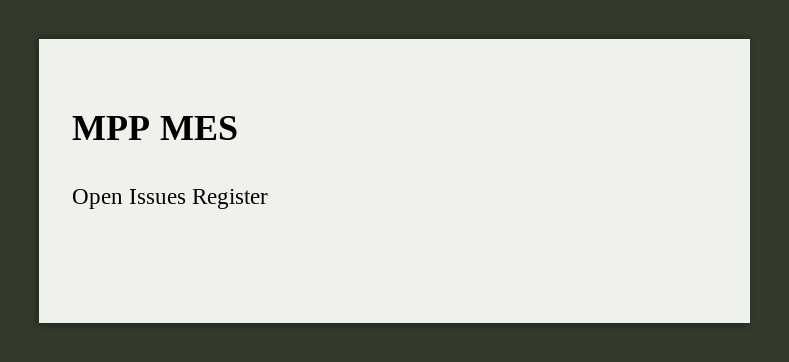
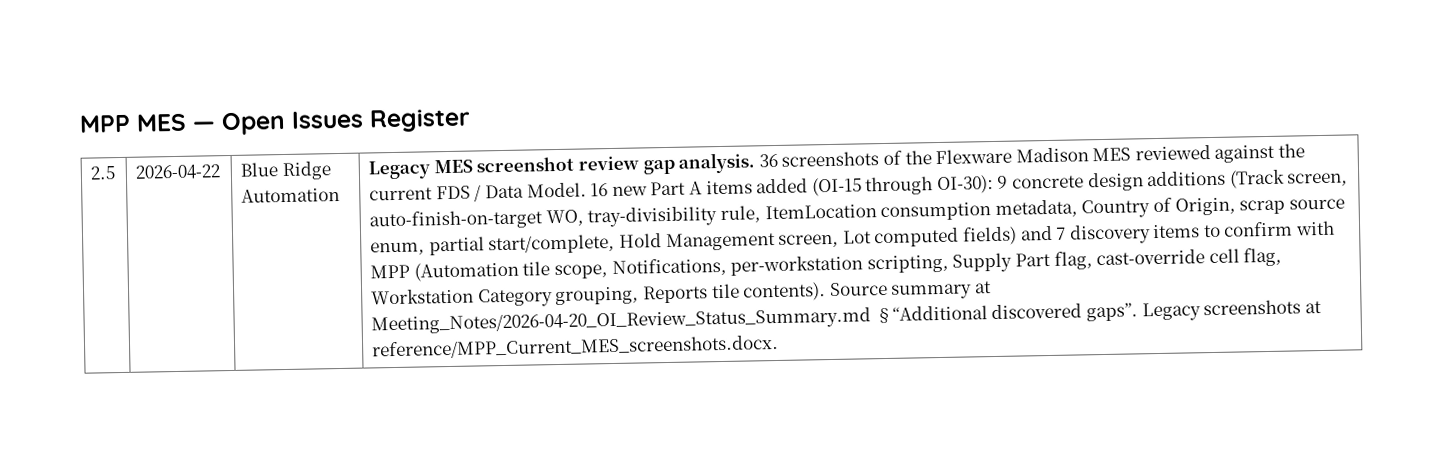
(238, 128) // -> [192,121,216,131] —
(269, 199) none -> [90,166,116,180] [135,164,221,180] [240,161,332,181] [241,187,341,203] [368,143,1306,180] [369,169,1349,202] [369,197,1345,231] [370,220,1336,256] [370,247,1283,282] [371,281,992,308] [371,299,1322,336] [372,334,780,360] // 2.5 | 2026-04-22 | Blue Ridge Automation | Legacy MES screenshot review gap analysis. 36 screenshots of the Flexware Madison MES reviewed against the current FDS / Data Model. 16 new Part A items added (OI-15 through OI-30): 9 concrete design additions (Track screen, auto-finish-on-target WO, tray-divisibility rule, ItemLocation consumption metadata, Country of Origin, scrap source enum, partial start/complete, Hold Management screen, Lot computed fields) and 7 discovery items to confirm with MPP (Automation tile scope, Notifications, per-workstation scripting, Supply Part flag, cast-override cell flag, Workstation Category grouping, Reports tile contents). Source summary at Meeting_Notes/2026-04-20_OI_Review_Status_Summary.md §“Additional discovered gaps”. Legacy screenshots at reference/MPP_Current_MES_screenshots.docx.

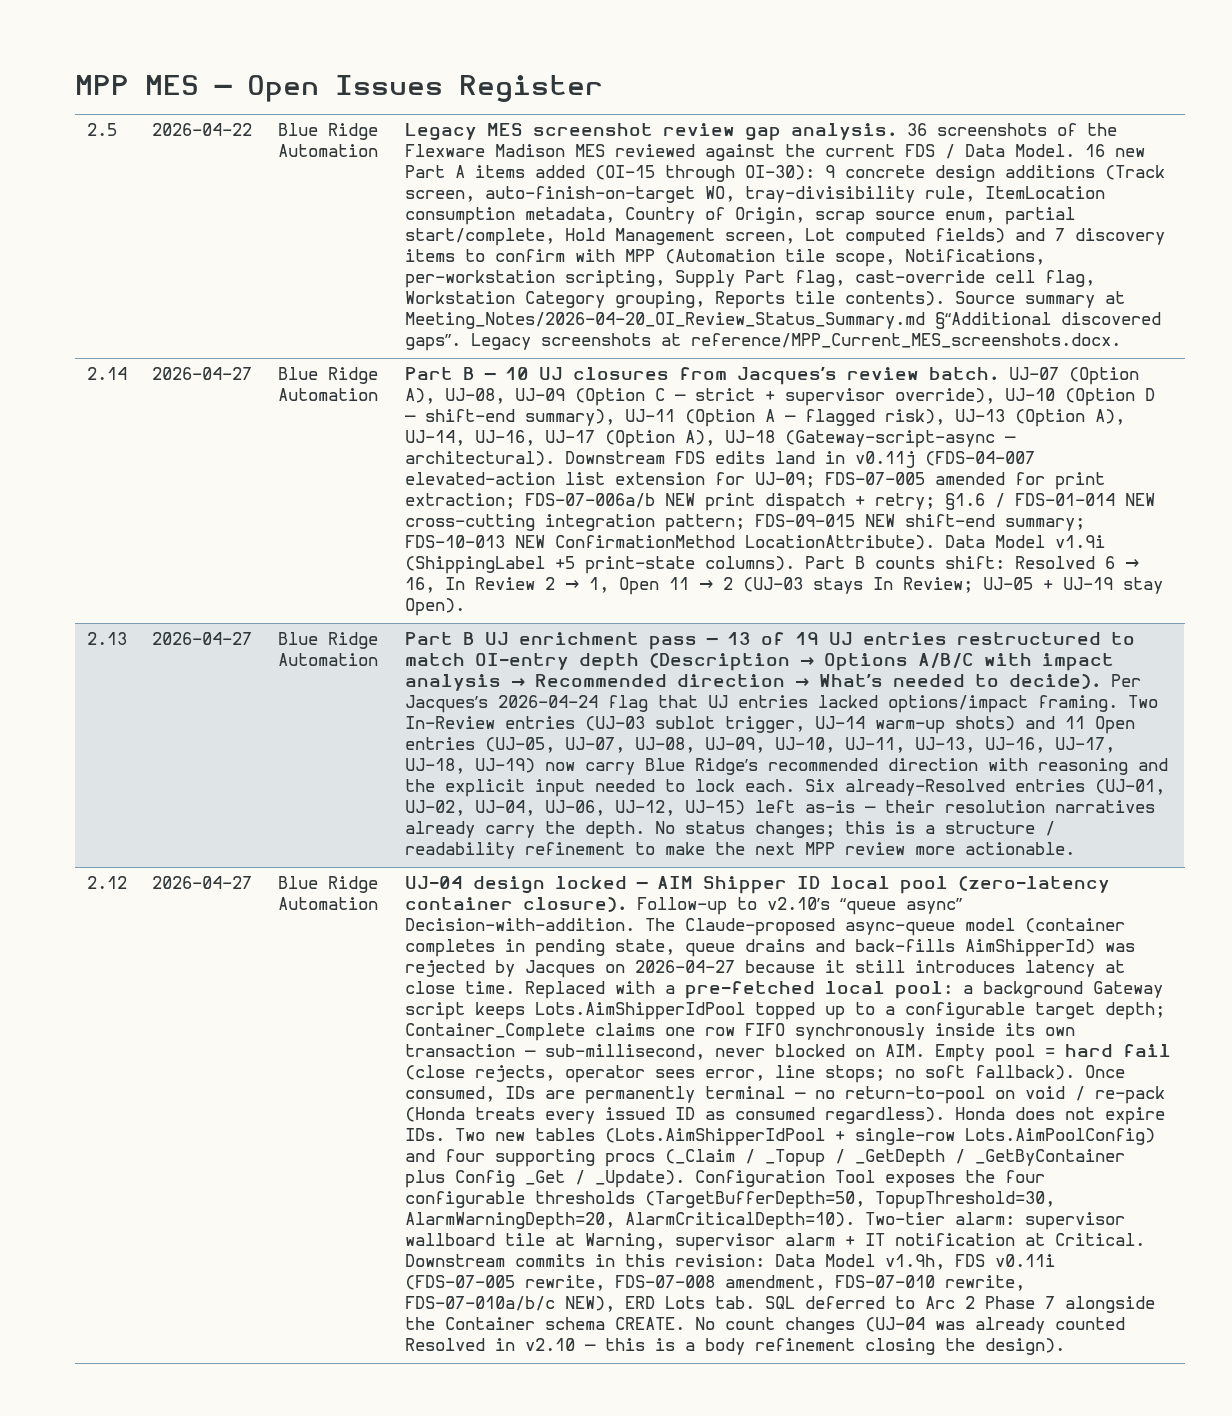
(780, 347) none -> [87,367,128,380] [152,367,253,380] [278,367,379,384] [278,388,379,401] [405,367,1140,385] [405,388,1156,406] [405,409,1126,427] [405,430,1017,448] [405,451,1036,468] [405,472,1106,490] [405,493,1156,511] [405,514,1086,532] [405,535,1106,550] [405,556,1140,574] [405,577,1164,595] [405,598,466,616] [87,632,128,645] [152,632,253,645] [278,632,379,649] [278,653,379,666] [405,632,1136,650] [405,653,1115,671] [405,674,1142,691] [405,695,1159,713] [405,716,1136,734] [405,737,1116,753] [405,758,1169,775] [405,779,1166,797] [405,800,1156,816] [405,821,1056,839] [405,842,1076,859] [87,876,128,889] [152,876,253,889] [278,876,379,893] [278,897,379,910] [405,876,1111,894] [405,897,963,915] [405,918,1126,936] [405,939,1136,957] [405,960,1126,978] [405,981,1164,999] [405,1002,1166,1020] [405,1023,1076,1041] [405,1044,1172,1062] [405,1065,1126,1083] [405,1086,1166,1104] [405,1107,1166,1125] [405,1128,1156,1146] [405,1149,1126,1167] [405,1170,1046,1188] [405,1191,1056,1209] [405,1212,1126,1230] [405,1233,1146,1251] [405,1254,1056,1270] [405,1275,1026,1291] [405,1296,1156,1313] [405,1317,1126,1334] [405,1338,1066,1355] // 2.14 | 2026-04-27 | Blue Ridge Automation | Part B — 10 UJ closures from Jacques’s review batch. UJ-07 (Option A), UJ-08, UJ-09 (Option C — strict + supervisor override), UJ-10 (Option D — shift-end summary), UJ-11 (Option A — flagged risk), UJ-13 (Option A), UJ-14, UJ-16, UJ-17 (Option A), UJ-18 (Gateway-script-async — architectural). Downstream FDS edits land in v0.11j (FDS-04-007 elevated-action list extension for UJ-09; FDS-07-005 amended for print extraction; FDS-07-006a/b NEW print dispatch + retry; §1.6 / FDS-01-014 NEW cross-cutting integration pattern; FDS-09-015 NEW shift-end summary; FDS-10-013 NEW ConfirmationMethod LocationAttribute). Data Model v1.9i (ShippingLabel +5 print-state columns). Part B counts shift: Resolved 6 → 16, In Review 2 → 1, Open 11 → 2 (UJ-03 stays In Review; UJ-05 + UJ-19 stay Open). // 2.13 | 2026-04-27 | Blue Ridge Automation | Part B UJ enrichment pass — 13 of 19 UJ entries restructured to match OI-entry depth (Description → Options A/B/C with impact analysis → Recommended direction → What’s needed to decide). Per Jacques’s 2026-04-24 flag that UJ entries lacked options/impact framing. Two In-Review entries (UJ-03 sublot trigger, UJ-14 warm-up shots) and 11 Open entries (UJ-05, UJ-07, UJ-08, UJ-09, UJ-10, UJ-11, UJ-13, UJ-16, UJ-17, UJ-18, UJ-19) now carry Blue Ridge’s recommended direction with reasoning and the explicit input needed to lock each. Six already-Resolved entries (UJ-01, UJ-02, UJ-04, UJ-06, UJ-12, UJ-15) left as-is — their resolution narratives already carry the depth. No status changes; this is a structure / readability refinement to make the next MPP review more actionable. // 2.12 | 2026-04-27 | Blue Ridge Automation | UJ-04 design locked — AIM Shipper ID local pool (zero-latency container closure). Follow-up to v2.10’s “queue async” Decision-with-addition. The Claude-proposed async-queue model (container completes in pending state, queue drains and back-fills AimShipperId) was rejected by Jacques on 2026-04-27 because it still introduces latency at close time. Replaced with a pre-fetched local pool: a background Gateway script keeps Lots.AimShipperIdPool topped up to a configurable target depth; Container_Complete claims one row FIFO synchronously inside its own transaction — sub-millisecond, never blocked on AIM. Empty pool = hard fail (close rejects, operator sees error, line stops; no soft fallback). Once consumed, IDs are permanently terminal — no return-to-pool on void / re-pack (Honda treats every issued ID as consumed regardless). Honda does not expire IDs. Two new tables (Lots.AimShipperIdPool + single-row Lots.AimPoolConfig) and four supporting procs (_Claim / _Topup / _GetDepth / _GetByContainer plus Config _Get / _Update). Configuration Tool exposes the four configurable thresholds (TargetBufferDepth=50, TopupThreshold=30, AlarmWarningDepth=20, AlarmCriticalDepth=10). Two-tier alarm: supervisor wallboard tile at Warning, supervisor alarm + IT notification at Critical. Downstream commits in this revision: Data Model v1.9h, FDS v0.11i (FDS-07-005 rewrite, FDS-07-008 amendment, FDS-07-010 rewrite, FDS-07-010a/b/c NEW), ERD Lots tab. SQL deferred to Arc 2 Phase 7 alongside the Container schema CREATE. No count changes (UJ-04 was already counted Resolved in v2.10 — this is a body refinement closing the design).

